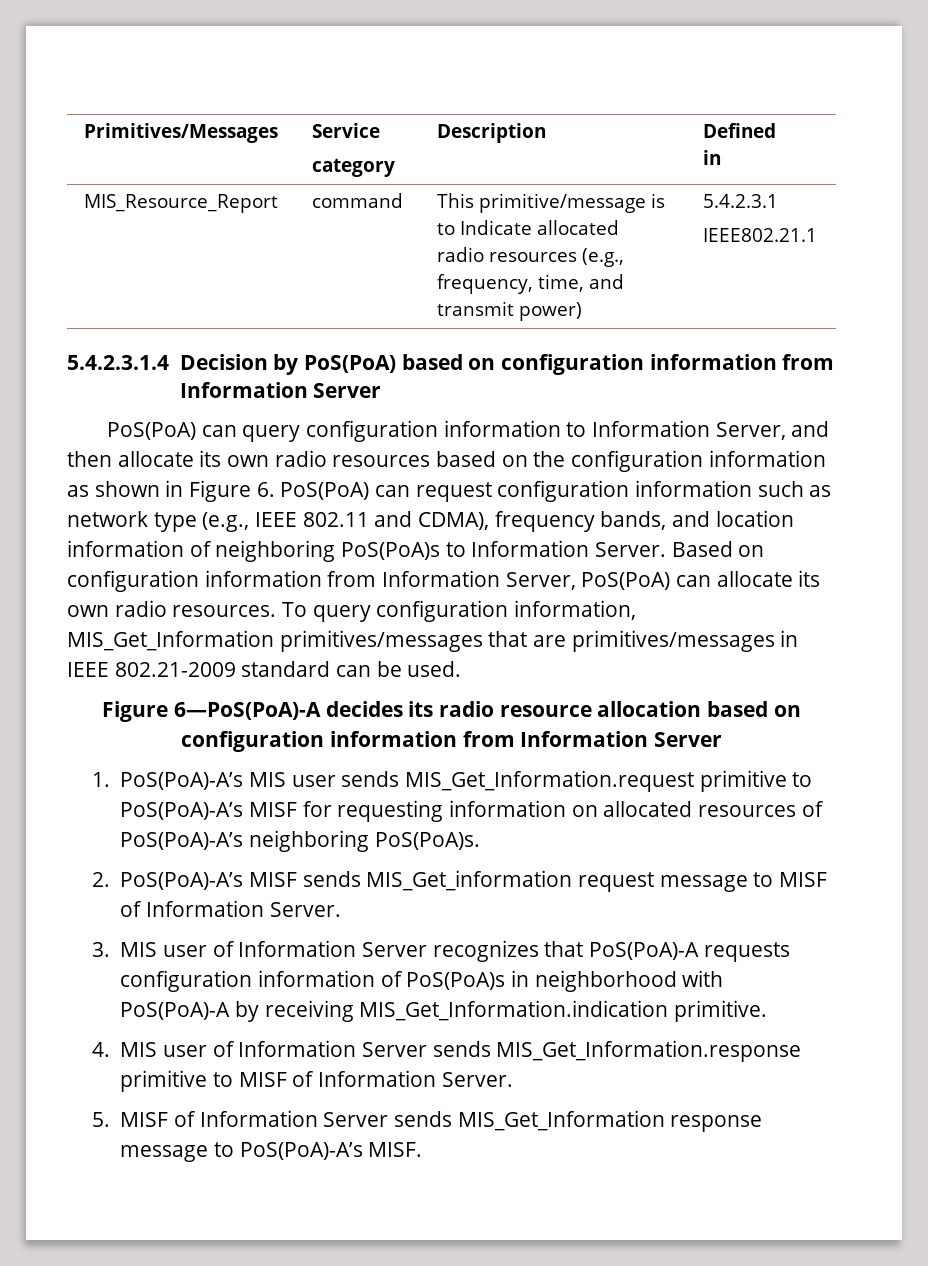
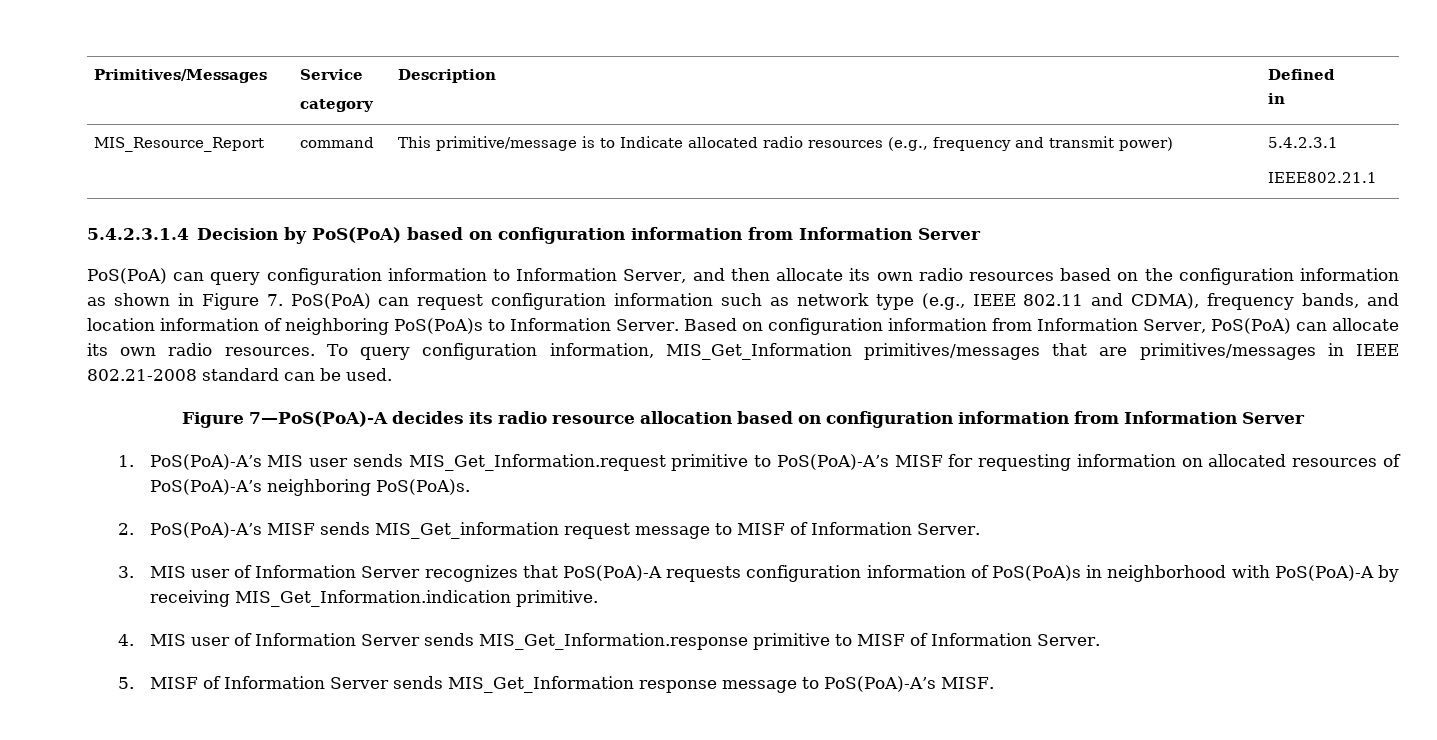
[436,274,584,294] frequency, time, -> [933,137,1012,151] frequency
[256,482,275,497] 6. -> [266,294,283,306] 7.
[114,662,236,677] 802.21-2009 -> [87,369,197,381] 802.21-2008
[173,702,321,720] 6—PoS(PoA)-A -> [249,411,388,427] 7—PoS(PoA)-A

